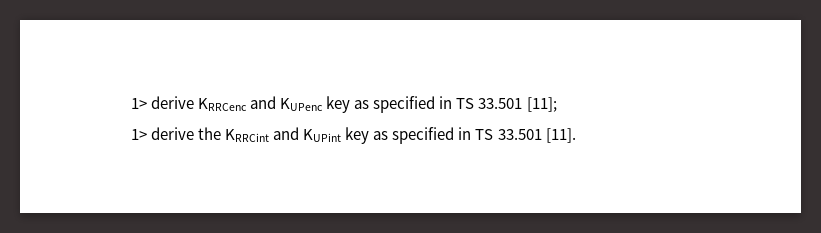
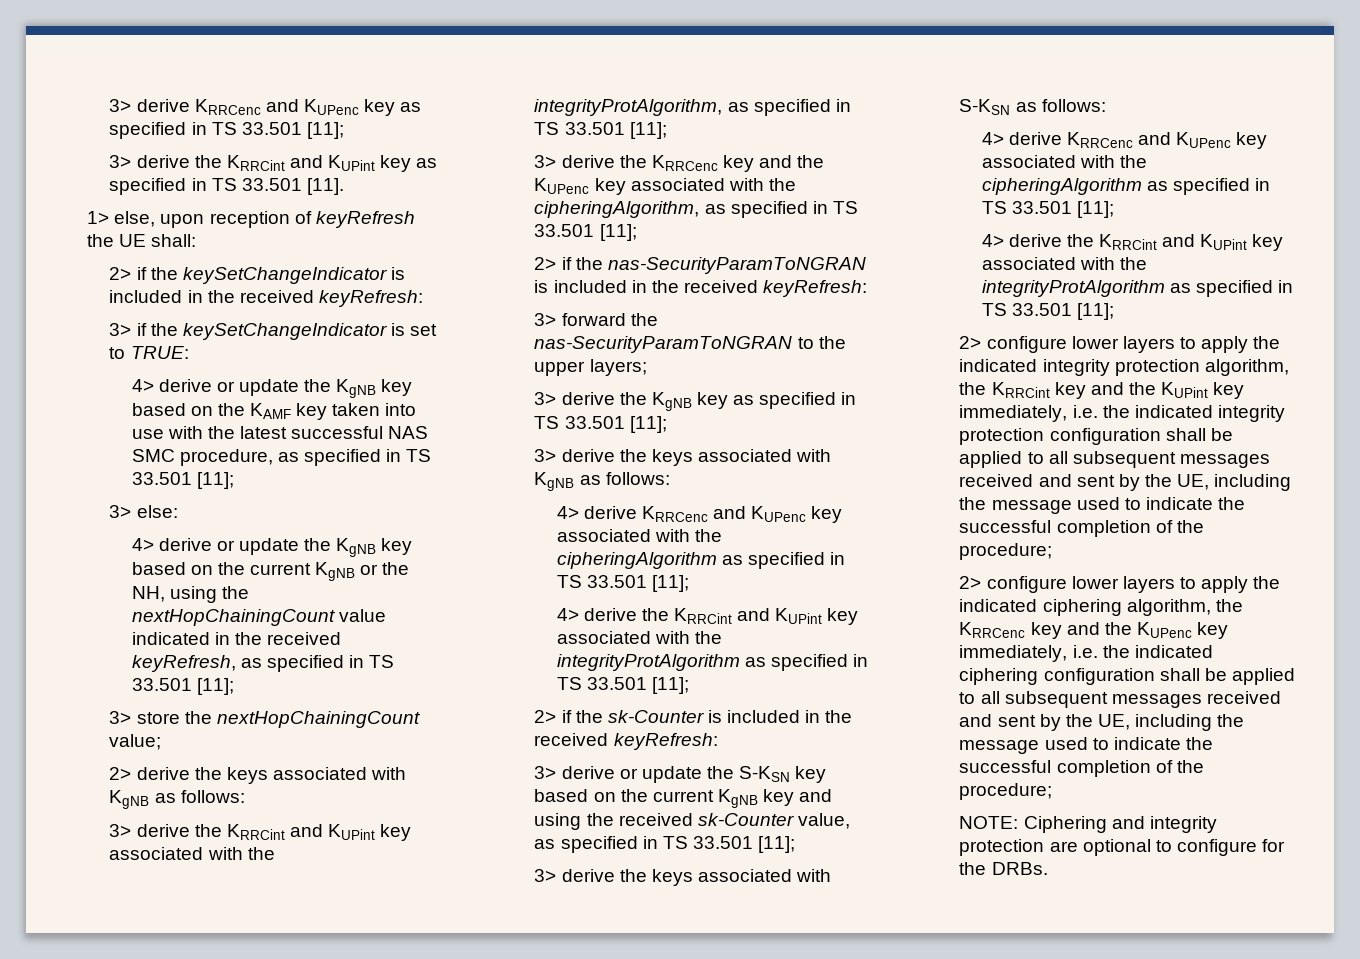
[130,98,147,109] 1> -> [109,99,132,112] 3>
[130,129,147,140] 1> -> [109,155,132,168] 3>
(576, 135) none -> [87,211,415,228] [87,234,197,247] [109,267,405,284] [109,290,423,307] [109,323,438,340] [109,346,189,359] [131,379,413,398] [131,403,417,420] [131,426,429,439] [131,449,432,466] [131,472,234,489] [109,505,178,518] [131,538,413,557] [131,562,410,581] [131,586,249,603] [131,609,386,626] [131,632,342,645] [131,655,395,672] [131,678,234,695] [109,711,420,728] [109,734,162,750] [109,767,407,784] [109,790,245,809] [109,824,412,841] [109,847,275,860] [534,99,851,116] [534,122,667,139] [534,155,825,172] [534,178,796,195] [534,201,858,218] [534,224,637,241] [534,257,866,274] [534,280,868,297] [534,313,658,326] [534,336,846,353] [534,359,647,376] [534,392,857,411] [534,416,667,433] [534,449,832,466] [534,472,670,491] [556,506,843,523] [556,529,722,542] [556,552,846,569] [556,575,689,592] [556,608,859,625] [556,631,722,644] [556,654,869,671] [556,677,689,694] [534,710,853,723] [534,733,718,750] [534,766,827,783] [534,789,833,808] [534,813,850,830] [534,836,796,853] [534,869,832,886] [959,99,1106,115] [981,132,1268,149] [981,155,1147,168] [981,178,1271,195] [981,201,1114,218] [981,234,1284,251] [981,257,1147,270] [981,280,1294,297] [981,303,1114,320] [959,336,1281,353] [959,359,1289,376] [959,382,1245,399] [959,405,1285,422] [959,428,1233,445] [959,451,1270,468] [959,474,1292,491] [959,497,1246,514] [959,520,1204,537] [959,543,1053,560] [959,576,1281,593] [959,599,1243,616] [959,622,1229,639] [959,645,1213,662] [959,668,1295,685] [959,691,1281,708] [959,714,1245,731] [959,737,1213,754] [959,760,1204,777] [959,783,1053,800] [959,816,1217,833] [959,839,1286,856] [959,862,1048,875] // 1> else, upon reception of keyRefresh the UE shall: // 2> if the keySetChangeIndicator is included in the received keyRefresh: // 3> if the keySetChangeIndicator is set to TRUE: // 4> derive or update the KgNB key based on the KAMF key taken into use with the latest successful NAS SMC procedure, as specified in TS 33.501 [11]; // 3> else: // 4> derive or update the KgNB key based on the current KgNB or the NH, using the nextHopChainingCount value indicated in the received keyRefresh, as specified in TS 33.501 [11]; // 3> store the nextHopChainingCount value; // 2> derive the keys associated with KgNB as follows: // 3> derive the KRRCint and KUPint key associated with the integrityProtAlgorithm, as specified in TS 33.501 [11]; // 3> derive the KRRCenc key and the KUPenc key associated with the cipheringAlgorithm, as specified in TS 33.501 [11]; // 2> if the nas-SecurityParamToNGRAN is included in the received keyRefresh: // 3> forward the nas-SecurityParamToNGRAN to the upper layers; // 3> derive the KgNB key as specified in TS 33.501 [11]; // 3> derive the keys associated with KgNB as follows: // 4> derive KRRCenc and KUPenc key associated with the cipheringAlgorithm as specified in TS 33.501 [11]; // 4> derive the KRRCint and KUPint key associated with the integrityProtAlgorithm as specified in TS 33.501 [11]; // 2> if the sk-Counter is included in the received keyRefresh: // 3> derive or update the S-KSN key based on the current KgNB key and using the received sk-Counter value, as specified in TS 33.501 [11]; // 3> derive the keys associated with S-KSN as follows: // 4> derive KRRCenc and KUPenc key associated with the cipheringAlgorithm as specified in TS 33.501 [11]; // 4> derive the KRRCint and KUPint key associated with the integrityProtAlgorithm as specified in TS 33.501 [11]; // 2> configure lower layers to apply the indicated integrity protection algorithm, the KRRCint key and the KUPint key immediately, i.e. the indicated integrity protection configuration shall be applied to all subsequent messages received and sent by the UE, including the message used to indicate the successful completion of the procedure; // 2> configure lower layers to apply the indicated ciphering algorithm, the KRRCenc key and the KUPenc key immediately, i.e. the indicated ciphering configuration shall be applied to all subsequent messages received and sent by the UE, including the message used to indicate the successful completion of the procedure; // NOTE: Ciphering and integrity protection are optional to configure for the DRBs.

